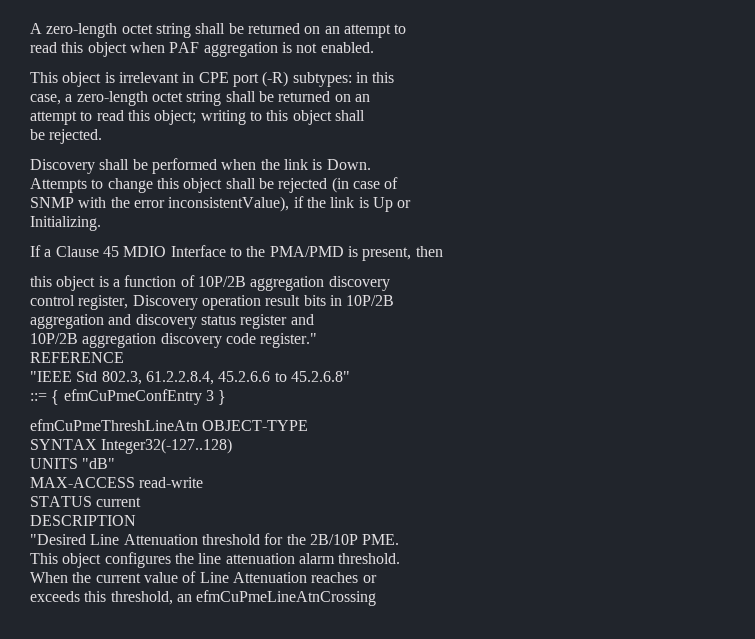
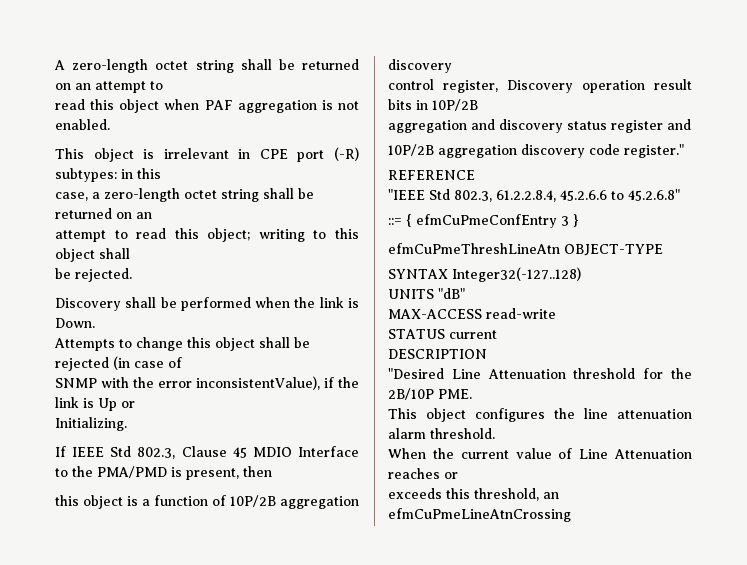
[44,249,52,257] a -> [72,446,176,459] IEEE Std 802.3,

